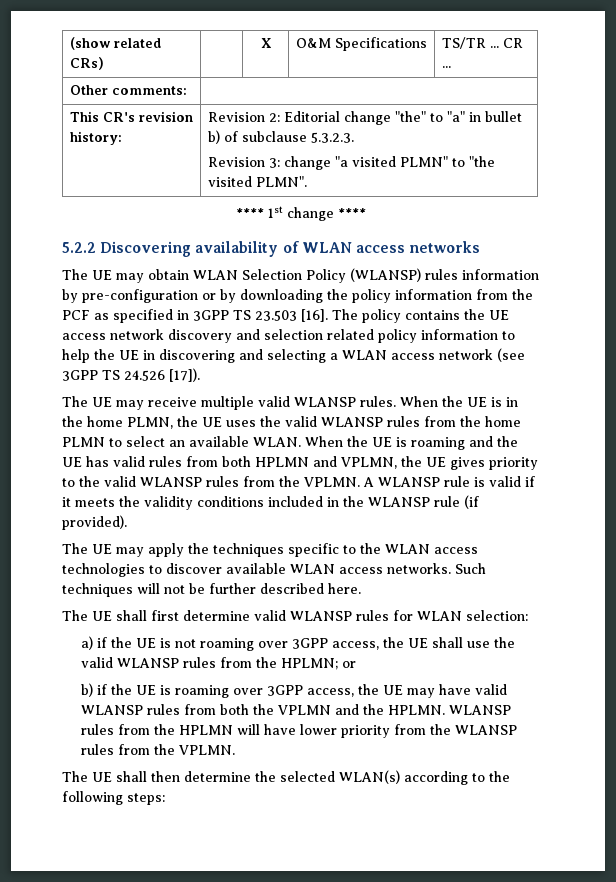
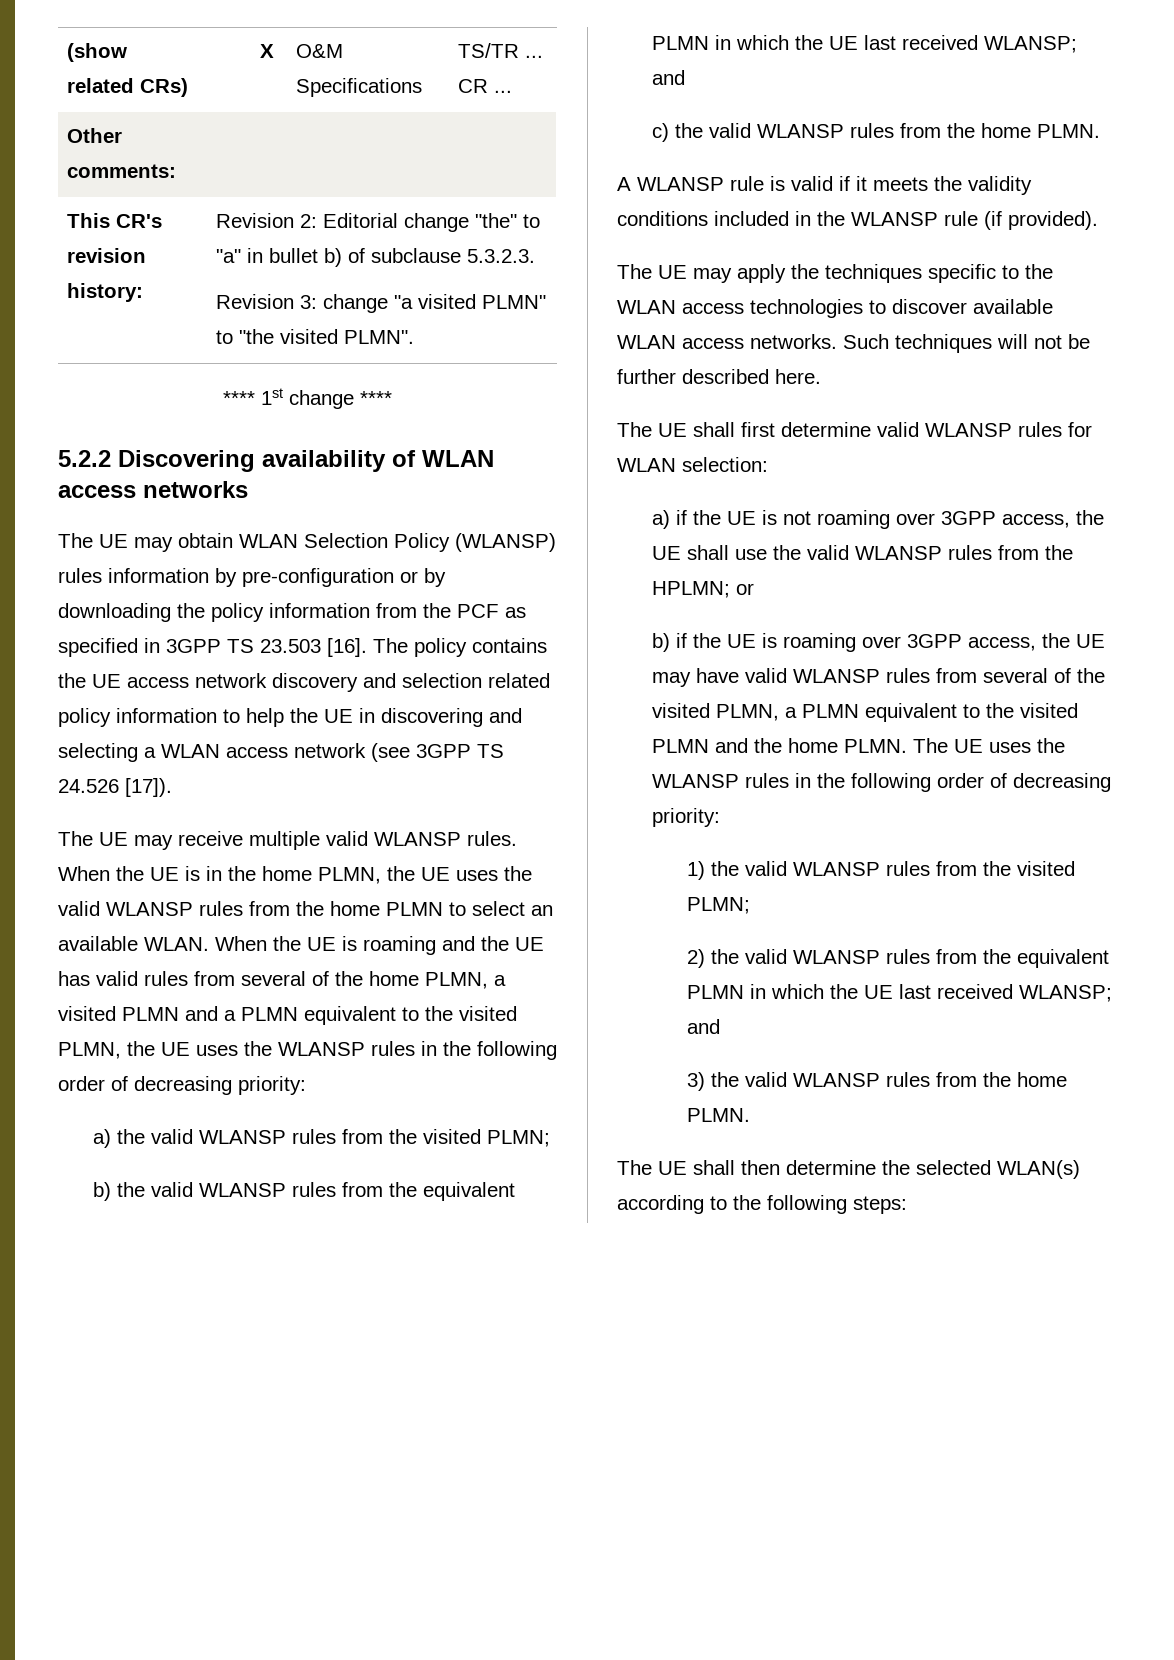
[222,456,538,470] [62,476,360,487] both HPLMN and VPLMN, the UE gives priority to the valid WLANSP rules from the VPLMN. -> [241,971,506,989] [58,1006,517,1025] [58,1041,557,1060] [58,1076,306,1095] [93,1129,551,1148] [93,1182,516,1201] [652,35,1078,53] [652,70,686,85] [652,123,1101,142] several of the home PLMN, a visited PLMN and a PLMN equivalent to the visited PLMN, the UE uses the WLANSP rules in the following order of decreasing priority: // a) the valid WLANSP rules from the visited PLMN; // b) the valid WLANSP rules from the equivalent PLMN in which the UE last received WLANSP; and // c) the valid WLANSP rules from the home PLMN. //
[219,704,511,715] [80,724,517,738] [80,744,235,755] both the VPLMN and the HPLMN. WLANSP rules from the HPLMN will have lower priority from the WLANSP rules from the VPLMN. -> [983,668,1106,683] [652,703,1079,722] [652,738,1066,753] [652,773,1112,792] [652,808,721,827] [687,861,1076,880] [687,897,751,914] [687,949,1110,968] [687,984,1113,1002] [687,1019,721,1034] [687,1072,1068,1091] [687,1108,751,1122] several of the visited PLMN, a PLMN equivalent to the visited PLMN and the home PLMN. The UE uses the WLANSP rules in the following order of decreasing priority: // 1) the valid WLANSP rules from the visited PLMN; // 2) the valid WLANSP rules from the equivalent PLMN in which the UE last received WLANSP; and // 3) the valid WLANSP rules from the home PLMN.

